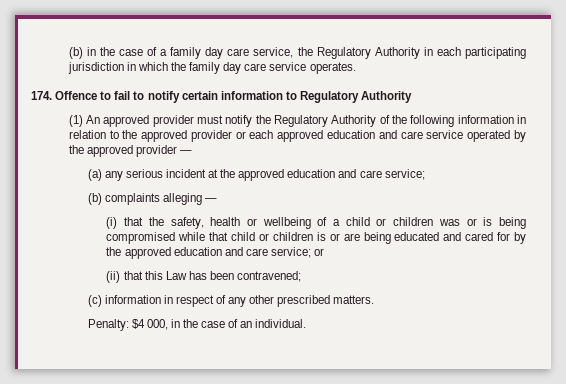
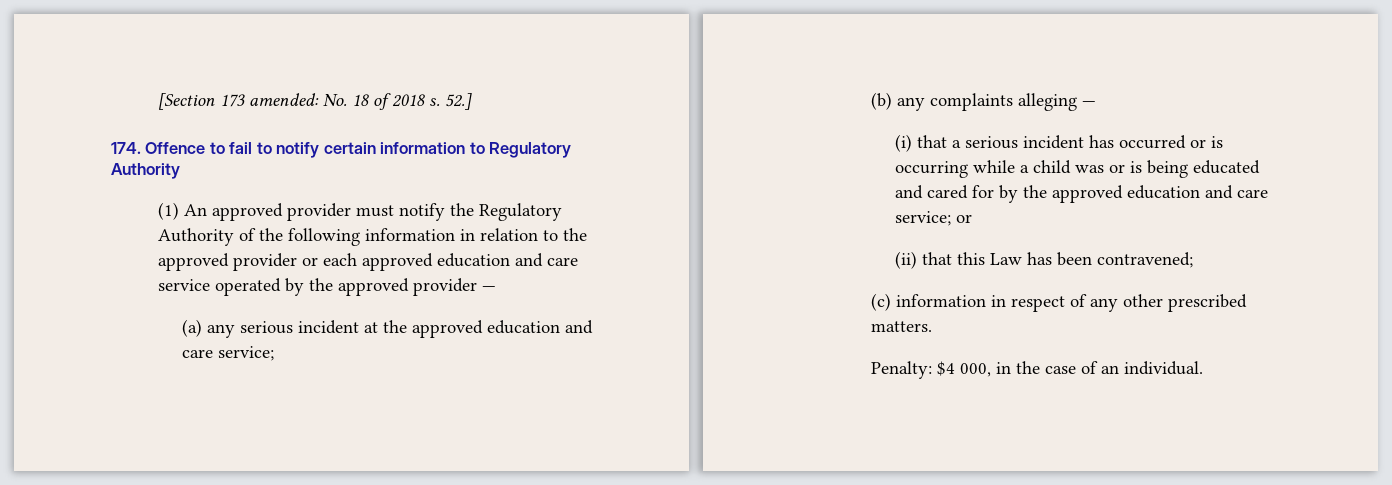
[68,47,526,59] [67,62,356,74] (b) in the case of a family day care service, the Regulatory Authority in each participating jurisdiction in which the family day care service operates. -> [158,93,473,110] [Section 173 amended: No. 18 of 2018 s. 52.]
(102, 199) none -> [896,97,925,111] any
[148,217,526,229] [106,232,360,244] the safety, health or wellbeing of a child or children was or is being compromised while that child or children is or are -> [951,135,1223,149] [894,160,1142,178] a serious incident has occurred or is occurring while a child was or is

